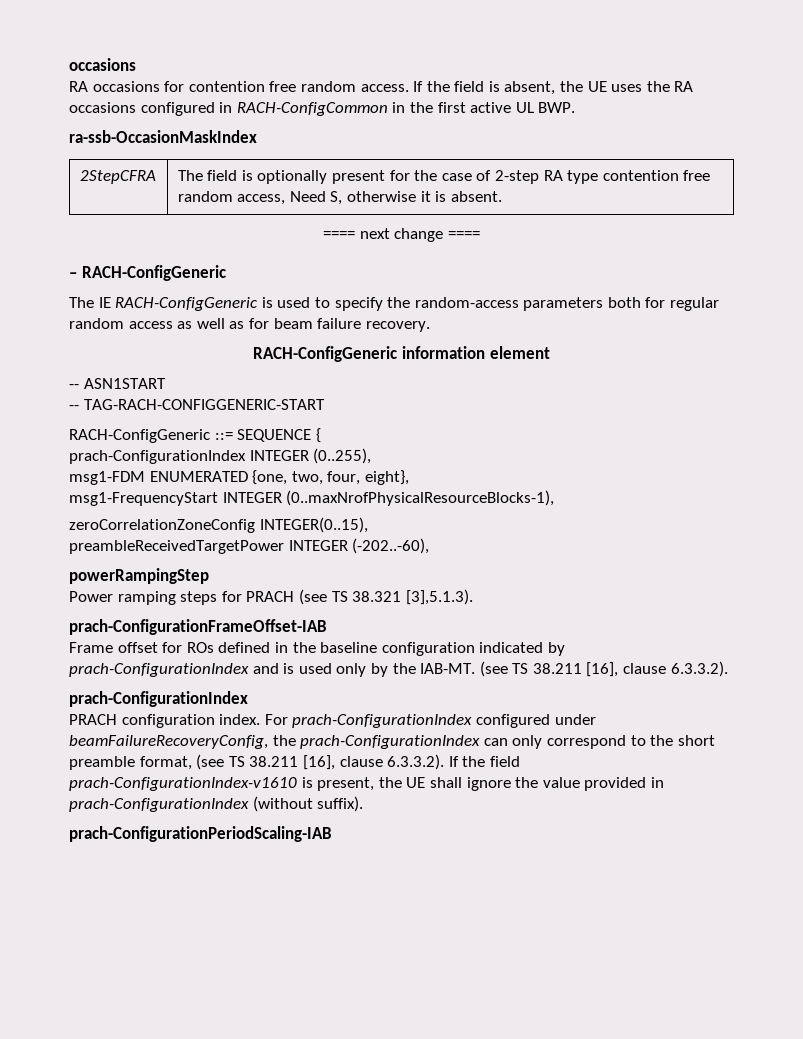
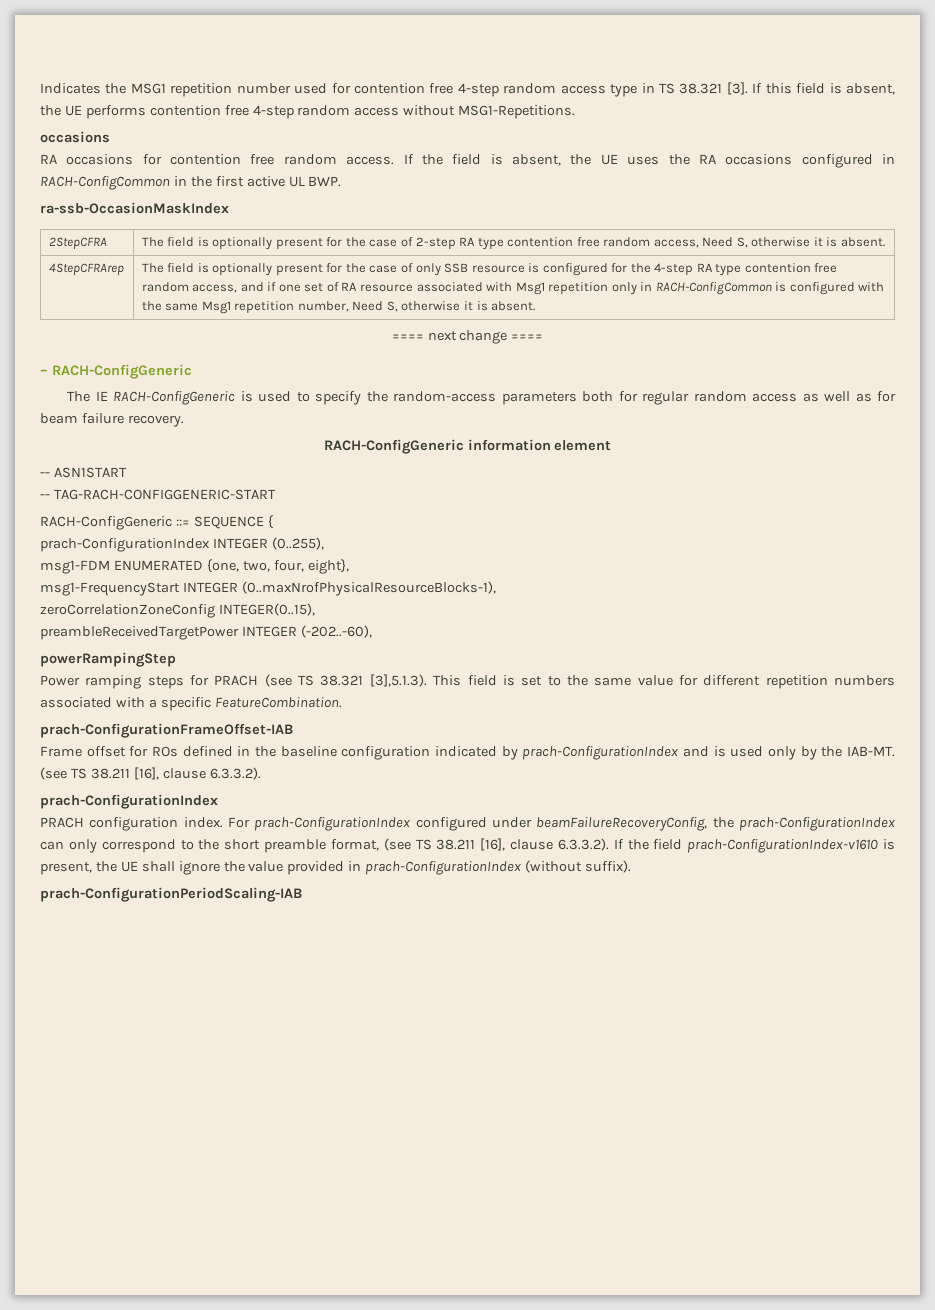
(69, 64) none -> [40,82,896,97] [40,105,576,119] Indicates the MSG1 repetition number used for contention free 4-step random access type in TS 38.321 [3]. If this field is absent, the UE performs contention free 4-step random access without MSG1-Repetitions. //
(502, 196) none -> [48,263,124,276] [141,263,838,276] [141,282,885,295] [141,301,536,314] // 4StepCFRArep | The field is optionally present for the case of only SSB resource is configured for the 4-step RA type contention free random access, and if one set of RA resource associated with Msg1 repetition only in RACH-ConfigCommon is configured with the same Msg1 repetition number, Need S, otherwise it is absent.
(473, 597) none -> [433,675,896,689] [40,697,342,711] This field is set to the same value for different repetition numbers associated with a specific FeatureCombination.

